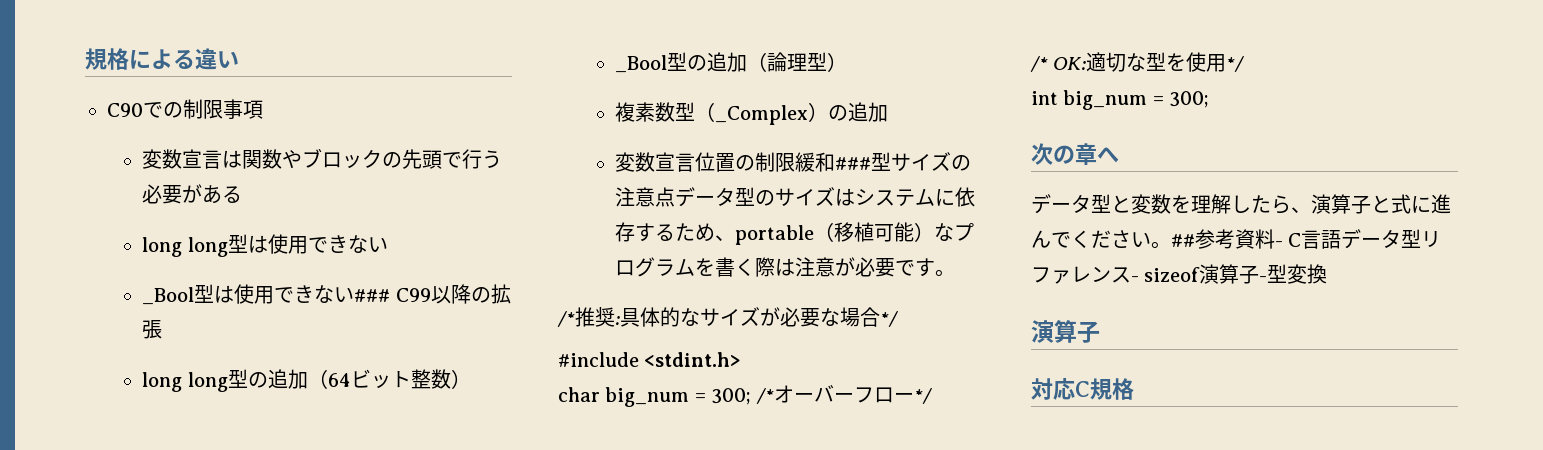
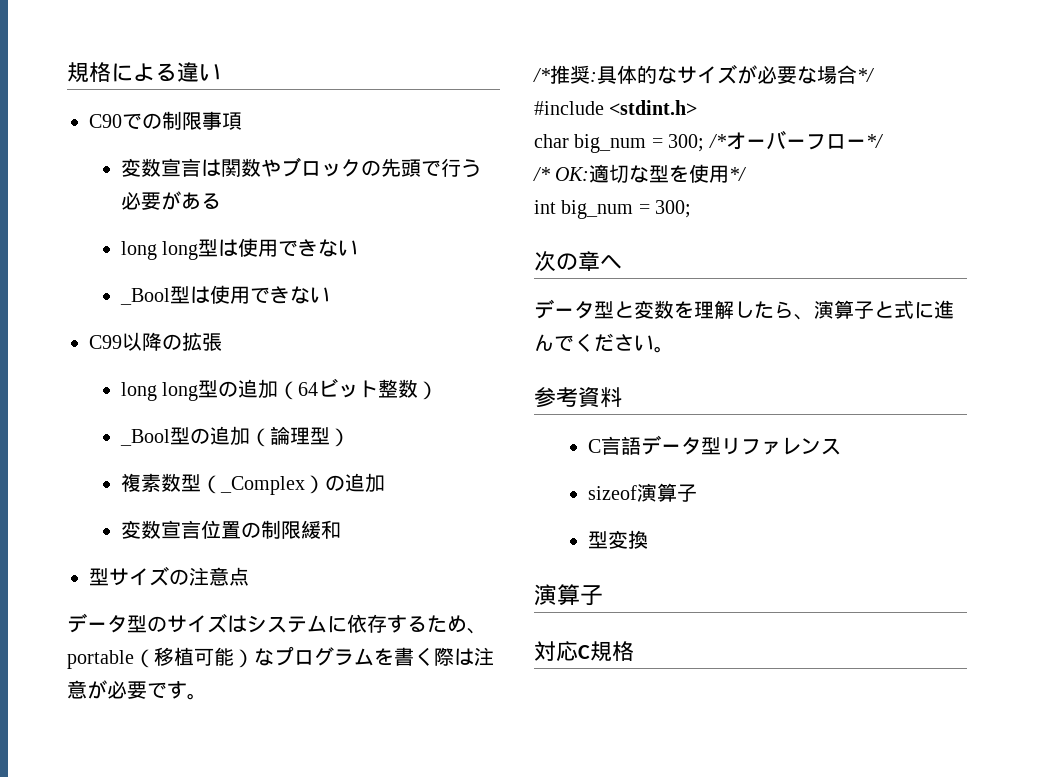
[354,289,391,302] ### -> (330, 295) //
[835,157,872,170] ### -> (341, 529) //
(676, 197) none -> (249, 576) //
[1171,234,1195,247] ## -> (674, 349) //
[1275,241,1283,247] - -> (622, 397) //
[1131,276,1139,282] - -> (841, 446) //
[1259,276,1268,282] - -> (697, 493) //

